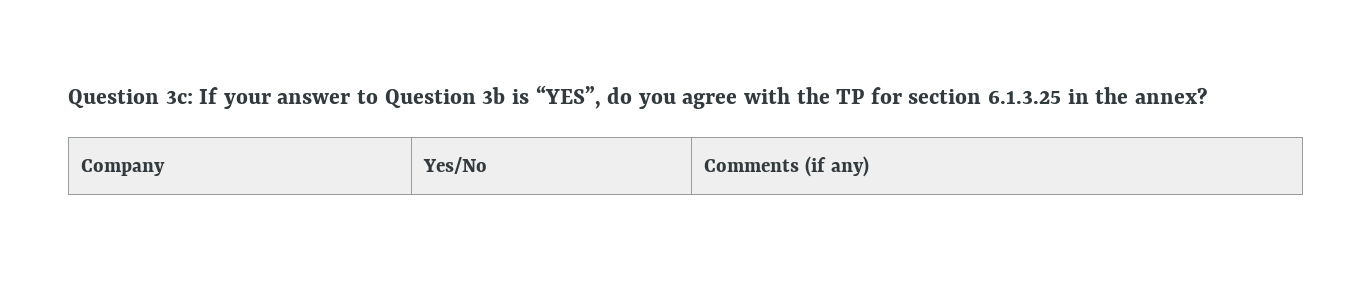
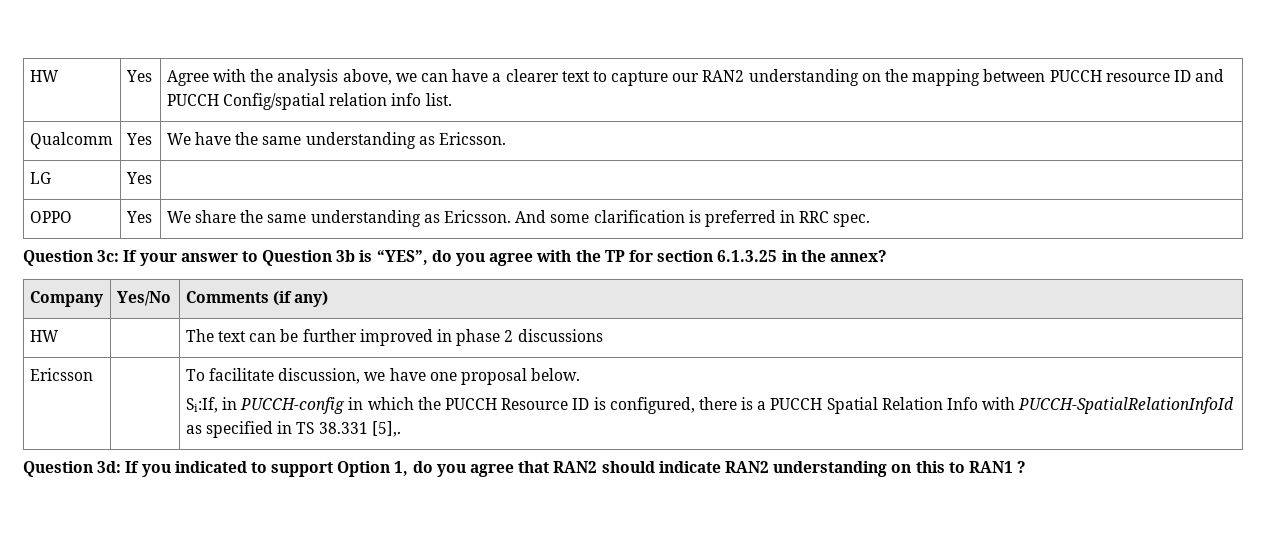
(68, 98) none -> [29,70,59,82] [125,70,152,82] [166,69,1225,86] [166,93,452,110] [29,132,113,149] [125,133,152,145] [166,132,506,149] [29,172,51,184] [125,172,152,184] [29,211,72,223] [125,211,152,223] [166,210,871,227] HW | Yes | Agree with the analysis above, we can have a clearer text to capture our RAN2 understanding on the mapping between PUCCH resource ID and PUCCH Config/spatial relation info list. // Qualcomm | Yes | We have the same understanding as Ericsson. // LG | Yes | // OPPO | Yes | We share the same understanding as Ericsson. And some clarification is preferred in RRC spec. //
(869, 166) none -> [29,330,59,342] [185,329,603,346] [29,368,93,381] [185,368,581,385] [185,397,1235,414] [185,421,401,438] [23,461,1027,477] // HW | | The text can be further improved in phase 2 discussions // Ericsson | | To facilitate discussion, we have one proposal below. // Si:If, in PUCCH-config in which the PUCCH Resource ID is configured, there is a PUCCH Spatial Relation Info with PUCCH-SpatialRelationInfoId as specified in TS 38.331 [5],. // Question 3d: If you indicated to support Option 1, do you agree that RAN2 should indicate RAN2 understanding on this to RAN1 ?

